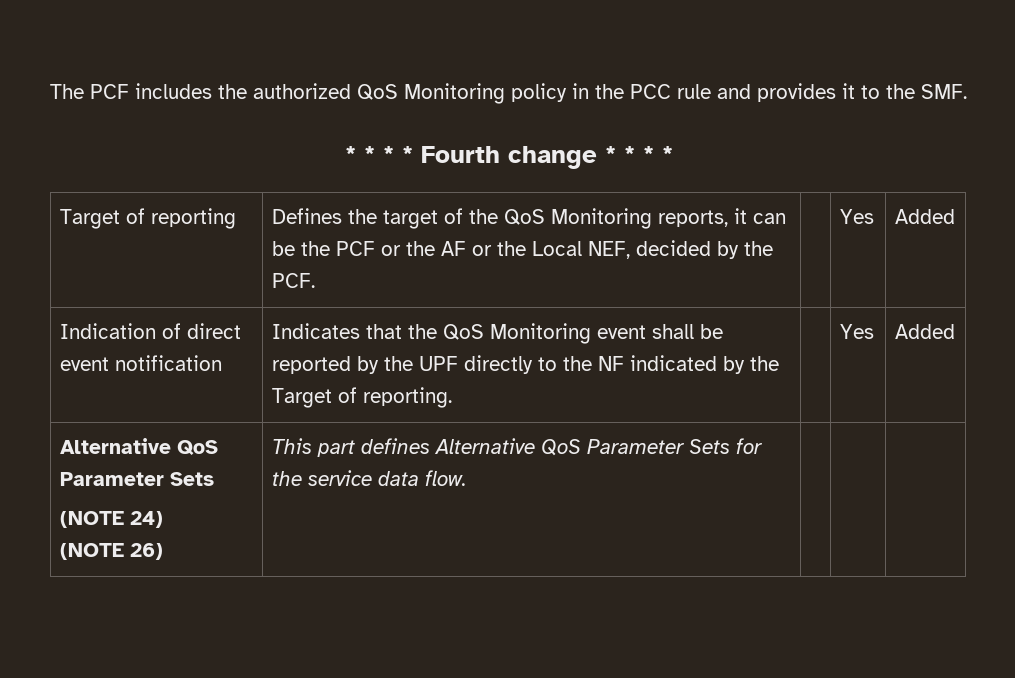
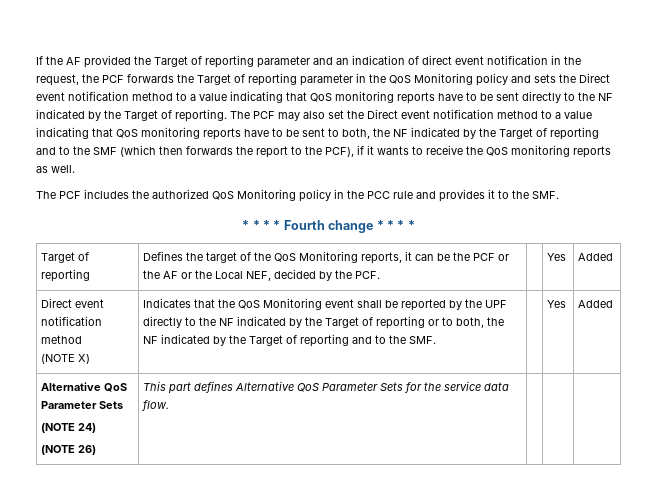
(50, 91) none -> [36,55,581,68] [36,73,610,86] [36,91,613,104] [36,109,592,122] [36,127,599,140] [36,145,611,158] [36,165,75,173] If the AF provided the Target of reporting parameter and an indication of direct event notification in the request, the PCF forwards the Target of reporting parameter in the QoS Monitoring policy and sets the Direct event notification method to a value indicating that QoS monitoring reports have to be sent directly to the NF indicated by the Target of reporting. The PCF may also set the Direct event notification method to a value indicating that QoS monitoring reports have to be sent to both, the NF indicated by the Target of reporting and to the SMF (which then forwards the report to the PCF), if it wants to receive the QoS monitoring reports as well. //
[59,323,241,339] [59,355,222,371] Indication of direct event notification -> [41,298,105,308] [41,316,103,326] [41,335,83,344] [41,354,91,364] Direct event notification method // (NOTE X)
[362,387,452,408] reporting. -> [376,316,505,329] [143,334,437,347] reporting or to both, the NF indicated by the Target of reporting and to the SMF.

